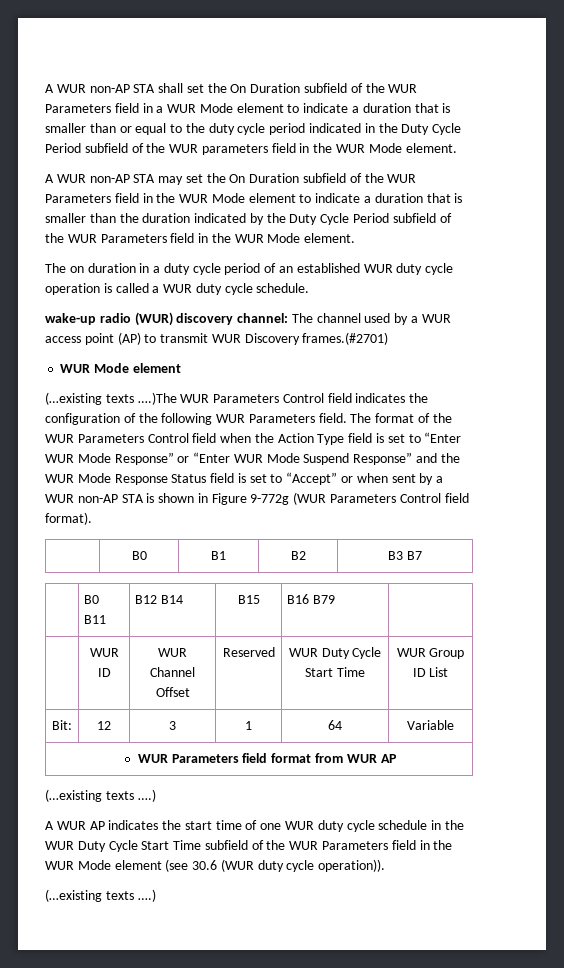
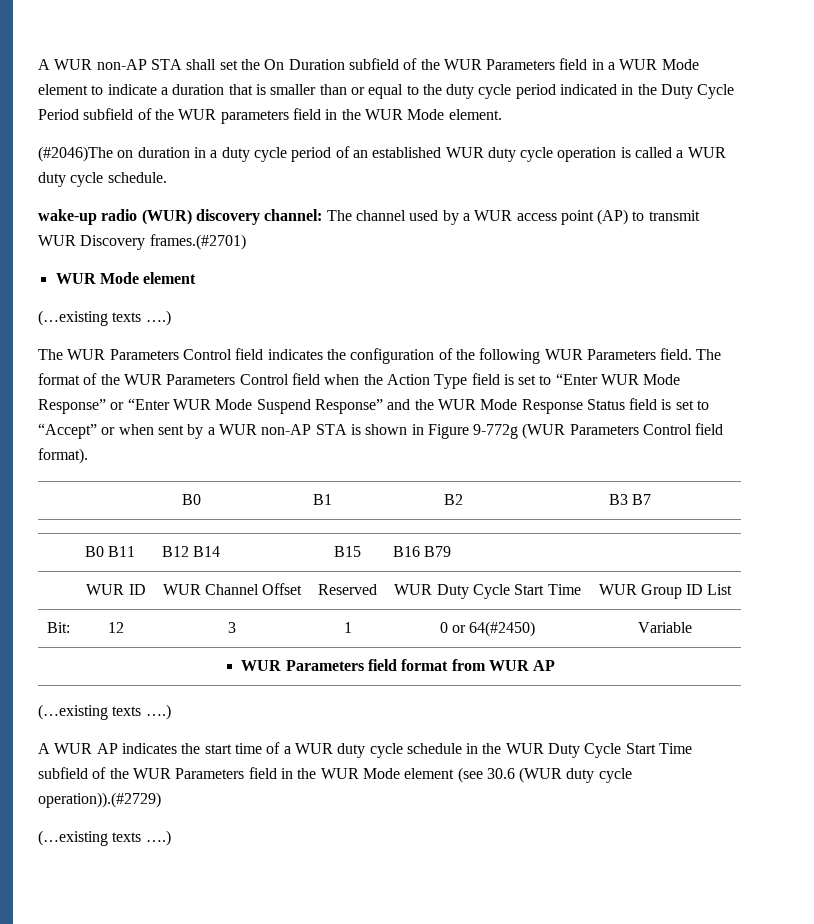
[45,173,417,185] [45,193,463,203] [45,213,452,225] [45,233,356,243] [45,263,66,273] A WUR non-AP STA may set the On Duration subfield of the WUR Parameters field in the WUR Mode element to indicate a duration that is smaller than the duration indicated by the Duty Cycle Period subfield of the WUR Parameters field in the WUR Mode element. // The -> [38,146,113,162] (#2046)The
[137,392,177,405] ….)The -> [145,310,171,326] [38,349,63,360] ….) // The
[328,720,342,730] 64 -> [439,621,536,637] 0 or 64(#2450)
[260,823,282,830] one -> [283,746,291,754] a
[318,859,386,872] operation)). -> [38,792,161,808] operation)).(#2729)

